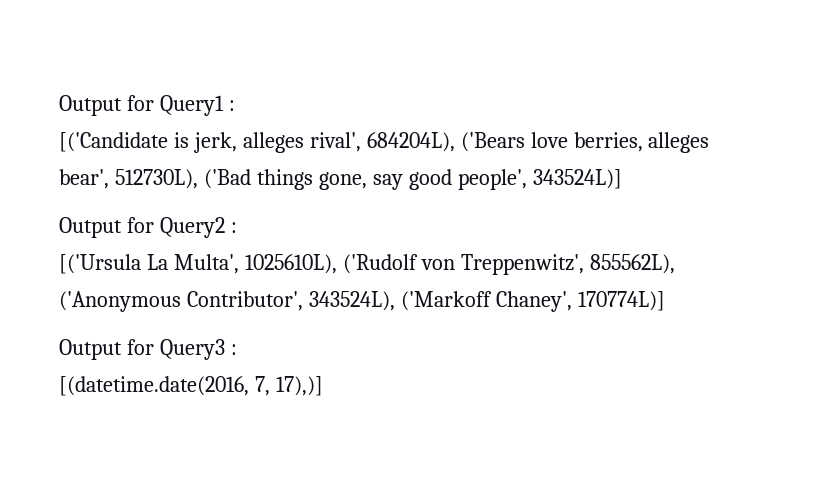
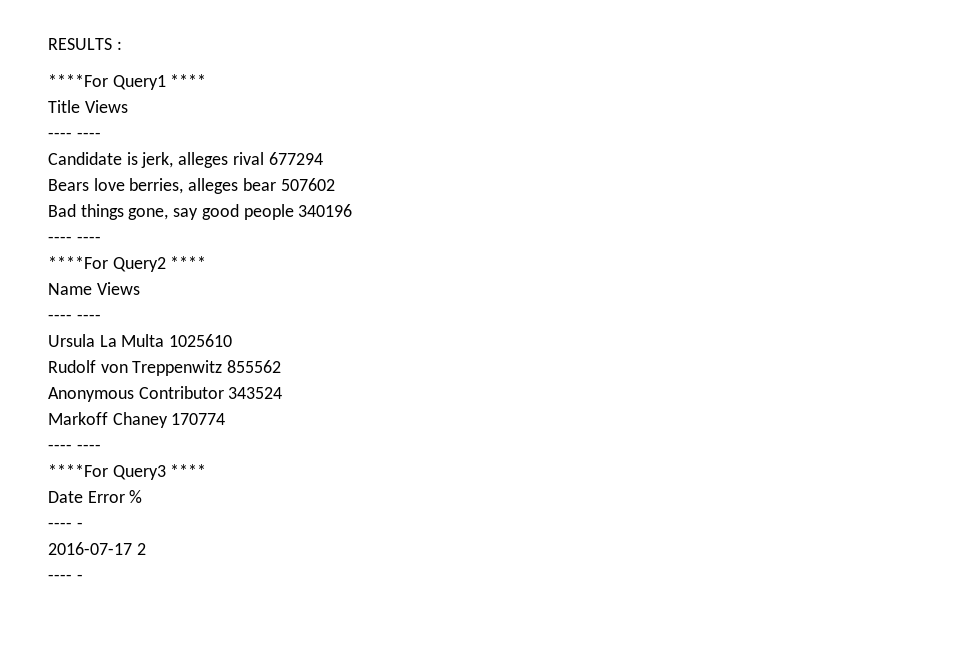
[59,95,235,116] [59,132,710,153] [59,169,622,190] [59,217,237,238] [59,254,675,275] [59,291,665,312] [59,339,237,360] [59,376,323,396] Output for Query1 : // [('Candidate is jerk, alleges rival', 684204L), ('Bears love berries, alleges bear', 512730L), ('Bad things gone, say good people', 343524L)] // Output for Query2 : // [('Ursula La Multa', 1025610L), ('Rudolf von Treppenwitz', 855562L), ('Anonymous Contributor', 343524L), ('Markoff Chaney', 170774L)] // Output for Query3 : // [(datetime.date(2016, 7, 17),)] -> [48,38,122,50] [48,74,207,90] [48,100,128,113] [48,132,101,139] [48,152,323,168] [48,178,335,194] [48,204,353,220] [48,236,101,243] [48,256,207,272] [48,282,140,295] [48,314,101,321] [48,334,233,347] [48,360,282,376] [48,386,283,402] [48,412,226,428] [48,444,101,451] [48,464,207,480] [48,490,143,503] [48,522,83,529] [48,542,146,555] [48,574,83,581] RESULTS : // ****For Query1 **** // Title Views // ---- ---- // Candidate is jerk, alleges rival 677294 // Bears love berries, alleges bear 507602 // Bad things gone, say good people 340196 // ---- ---- // ****For Query2 **** // Name Views // ---- ---- // Ursula La Multa 1025610 // Rudolf von Treppenwitz 855562 // Anonymous Contributor 343524 // Markoff Chaney 170774 // ---- ---- // ****For Query3 **** // Date Error % // ---- - // 2016-07-17 2 // ---- -

